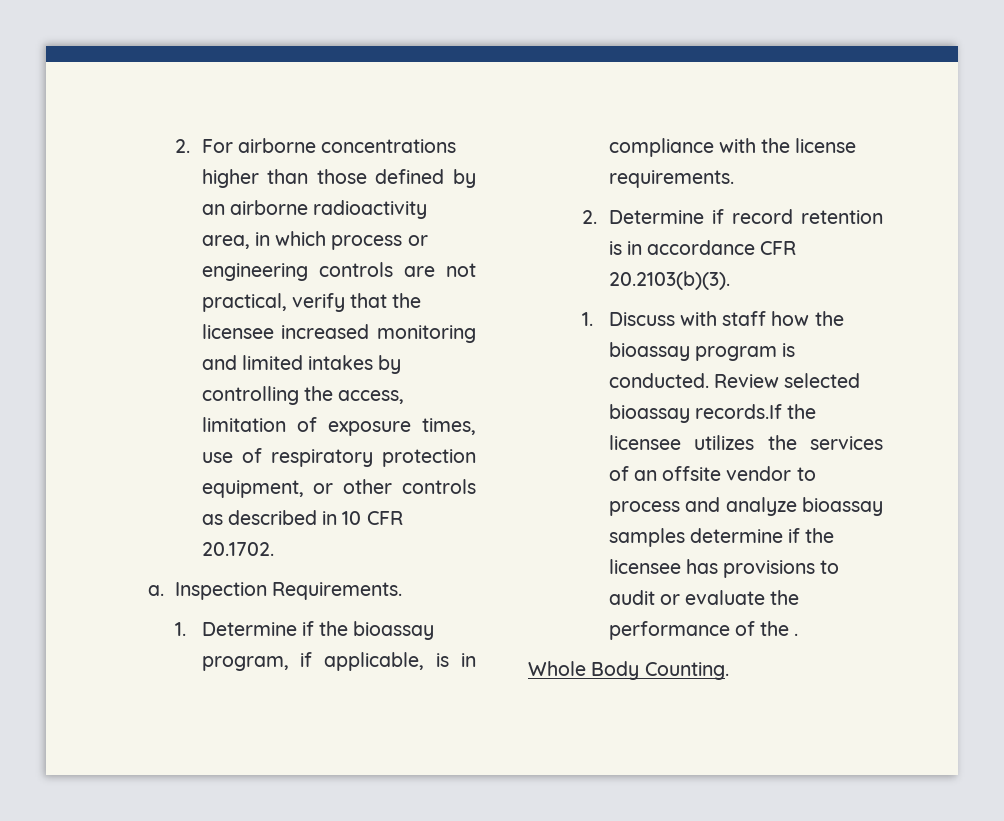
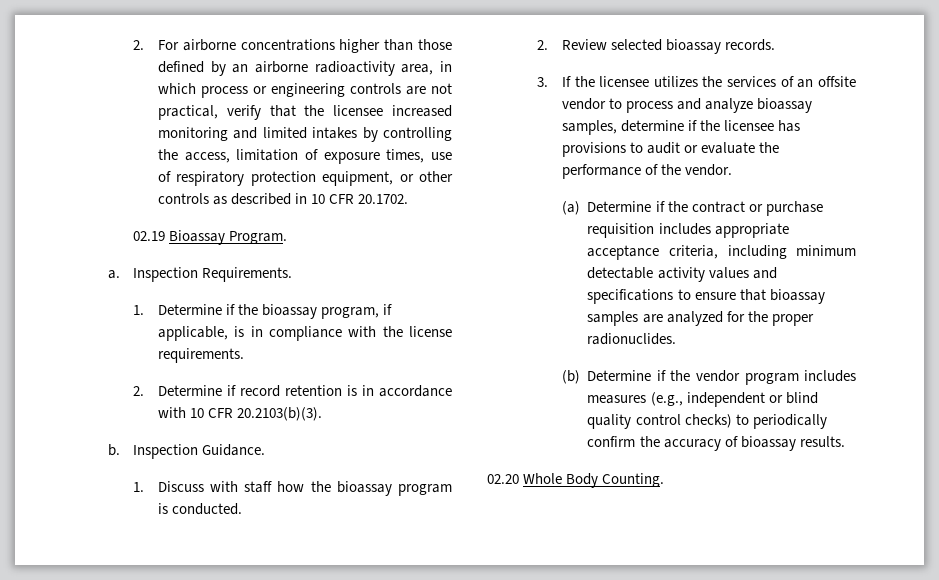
(274, 549) none -> [132,230,288,245] // 02.19 Bioassay Program.
(756, 247) none -> [157,407,205,418] with 10
(730, 280) none -> [107,444,266,459] // b. Inspection Guidance.
(709, 380) none -> [536,40,548,50] // 2.
[694,404,782,419] records.If -> [725,39,776,51] [536,76,571,87] records. // 3. If
[608,528,685,547] samples -> [561,120,617,135] samples,
[794,633,799,636] . // -> [685,164,733,176] [561,201,823,216] [587,223,789,238] [587,245,856,260] [587,267,777,282] [587,289,825,304] [587,311,814,326] [587,333,677,345] [561,370,856,385] [587,392,818,407] [587,414,827,429] [587,436,845,451] [487,474,519,484] vendor. // (a) Determine if the contract or purchase requisition includes appropriate acceptance criteria, including minimum detectable activity values and specifications to ensure that bioassay samples are analyzed for the proper radionuclides. // (b) Determine if the vendor program includes measures (e.g., independent or blind quality control checks) to periodically confirm the accuracy of bioassay results. // 02.20

